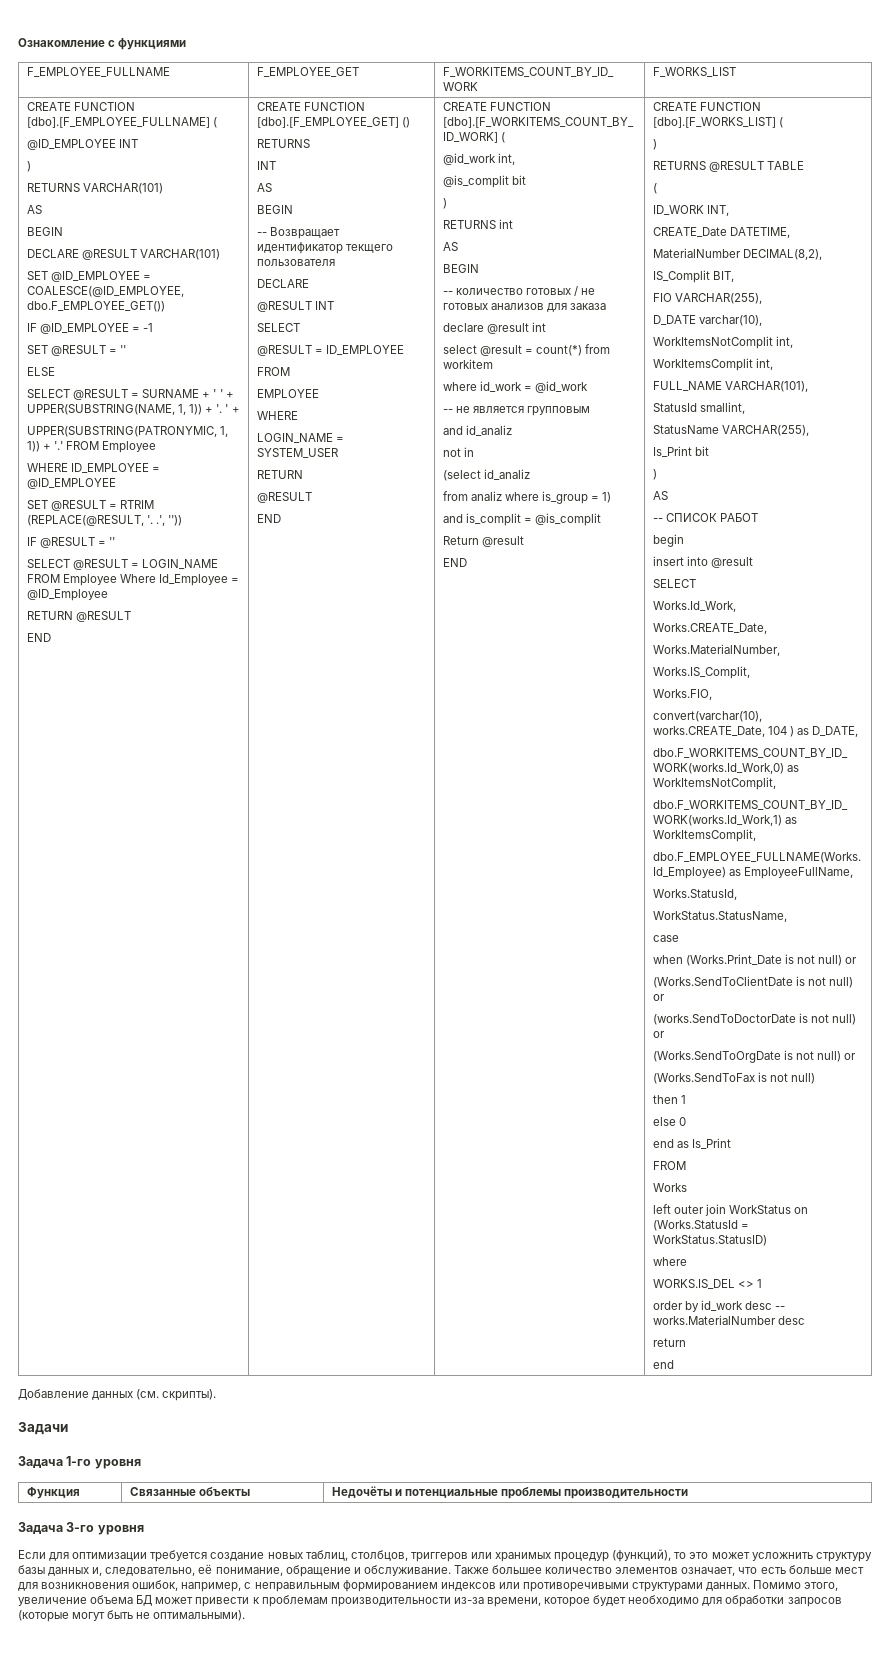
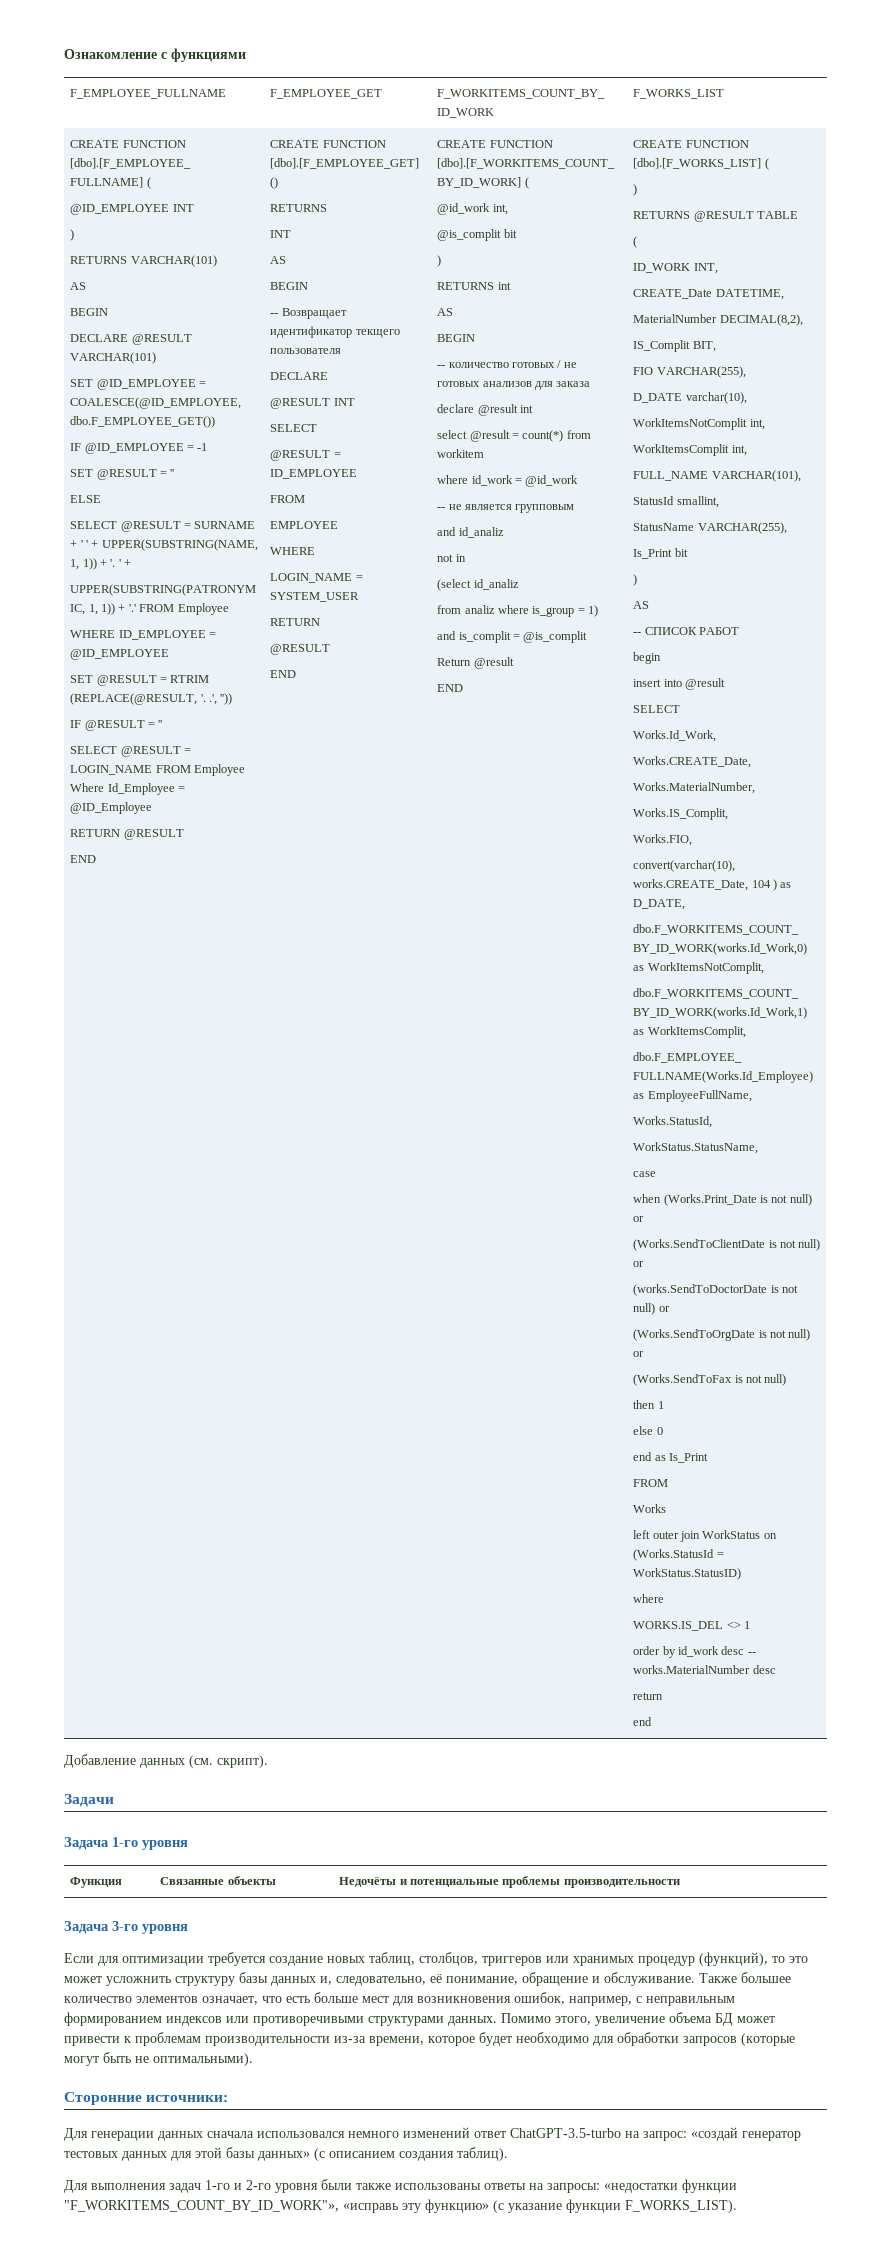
[162,1389,217,1401] скрипты). -> [217,1755,268,1768] скрипт).
(246, 1615) none -> [64,2092,229,2105] [64,2127,801,2141] [64,2147,508,2161] [64,2179,737,2193] [64,2199,737,2213] // Сторонние источники: // Для генерации данных сначала использовался немного изменений ответ ChatGPT-3.5-turbo на запрос: «создай генератор тестовых данных для этой базы данных» (с описанием создания таблиц). // Для выполнения задач 1-го и 2-го уровня были также использованы ответы на запросы: «недостатки функции "F_WORKITEMS_COUNT_BY_ID_WORK"», «исправь эту функцию» (с указание функции F_WORKS_LIST).

